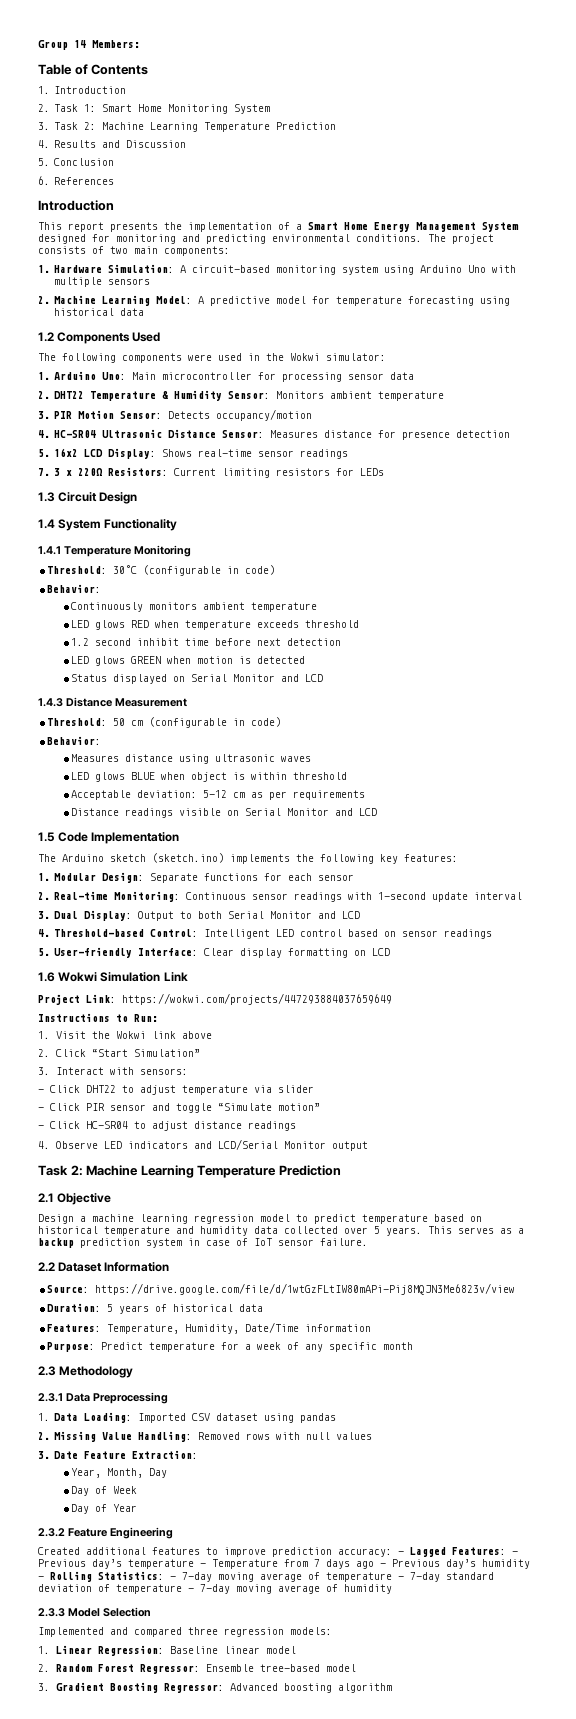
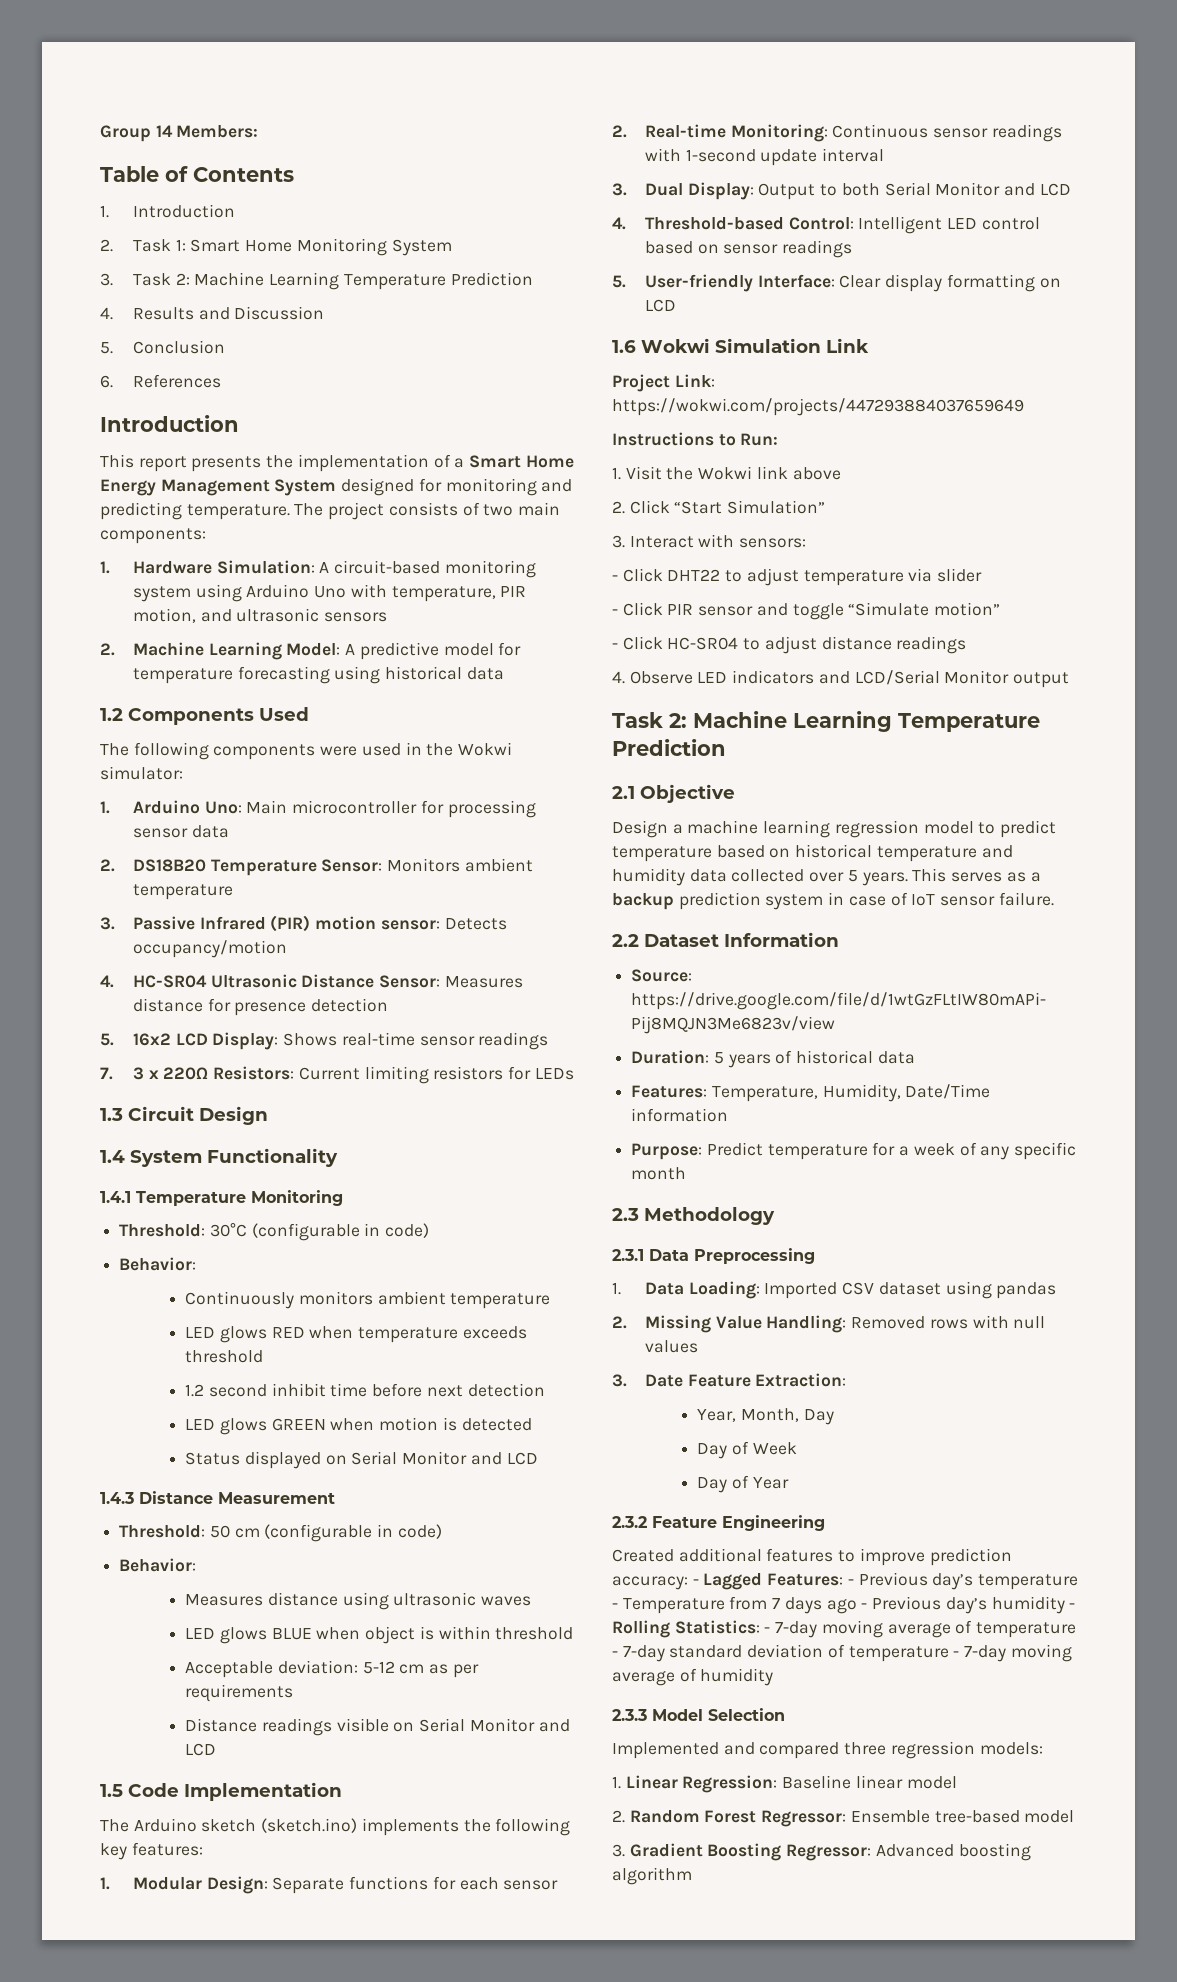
[272,234,422,242] environmental conditions. -> [186,504,290,520] temperature.
[54,277,103,287] multiple -> [391,586,527,602] [133,608,320,623] temperature, PIR motion, and ultrasonic
[54,390,223,401] DHT22 Temperature & Humidity -> [133,859,317,876] DS18B20 Temperature
[54,410,163,419] PIR Motion Sensor: -> [133,915,440,932] Passive Infrared (PIR) motion sensor:

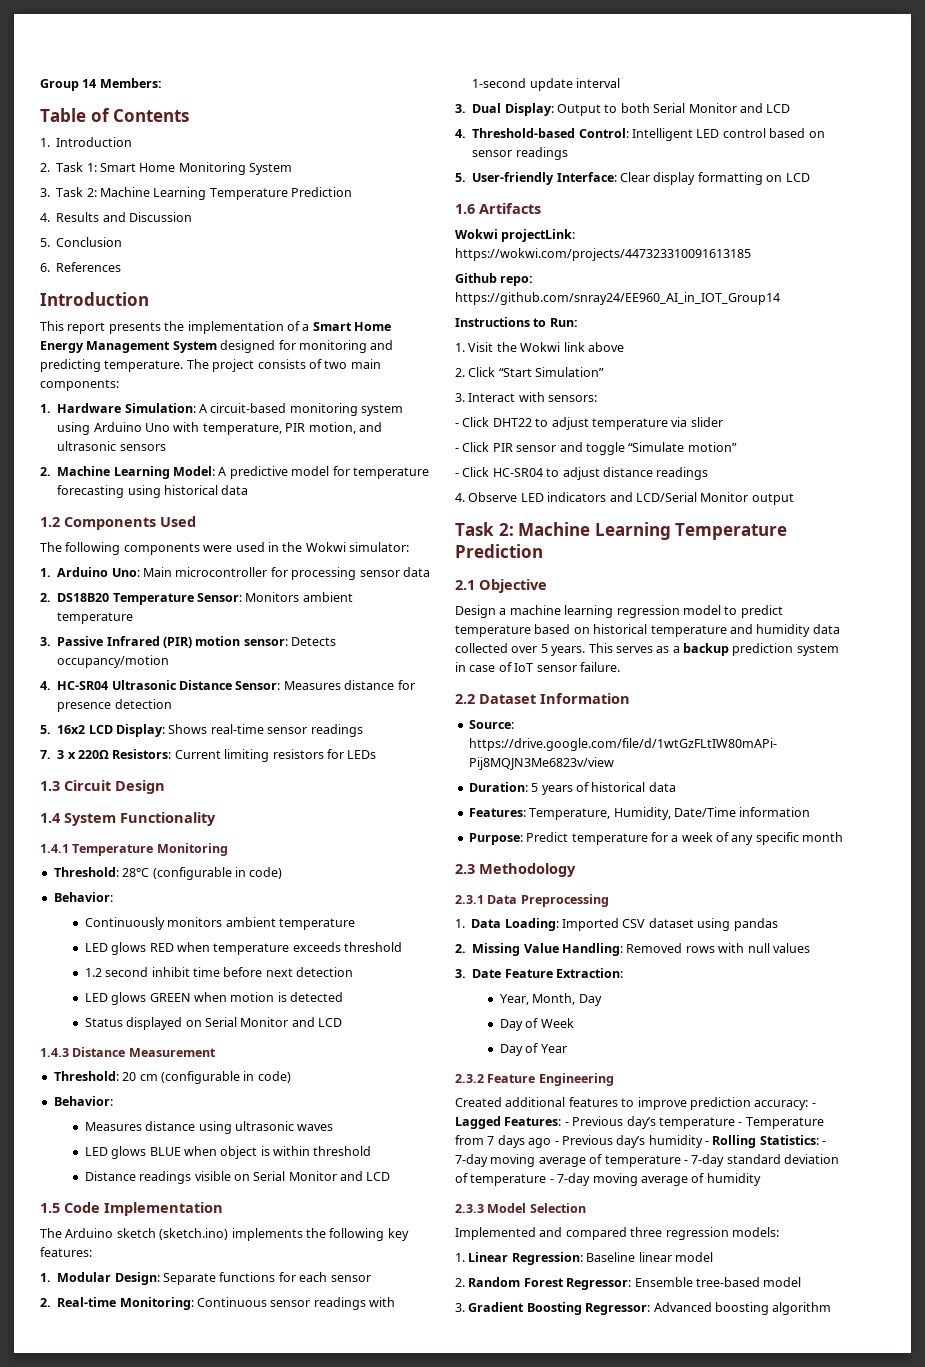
[209,1223,247,1237] 30°C -> [122,868,150,877] 28°C
[209,1525,230,1538] 50 -> [122,1072,137,1081] 20
[185,1660,479,1678] [185,1684,294,1702] // Acceptable deviation: 5-12 cm as per requirements -> (372, 1151) none
[641,338,869,353] [612,374,715,392] [612,398,1024,416] Wokwi Simulation Link // Project Link: https://wokwi.com/projects/447293884037659649 -> [479,203,541,214] [455,229,576,242] [455,248,751,261] [455,273,534,286] [455,292,780,305] Artifacts // Wokwi projectLink: https://wokwi.com/projects/447323310091613185 // Github repo: https://github.com/snray24/EE960_AI_in_IOT_Group14

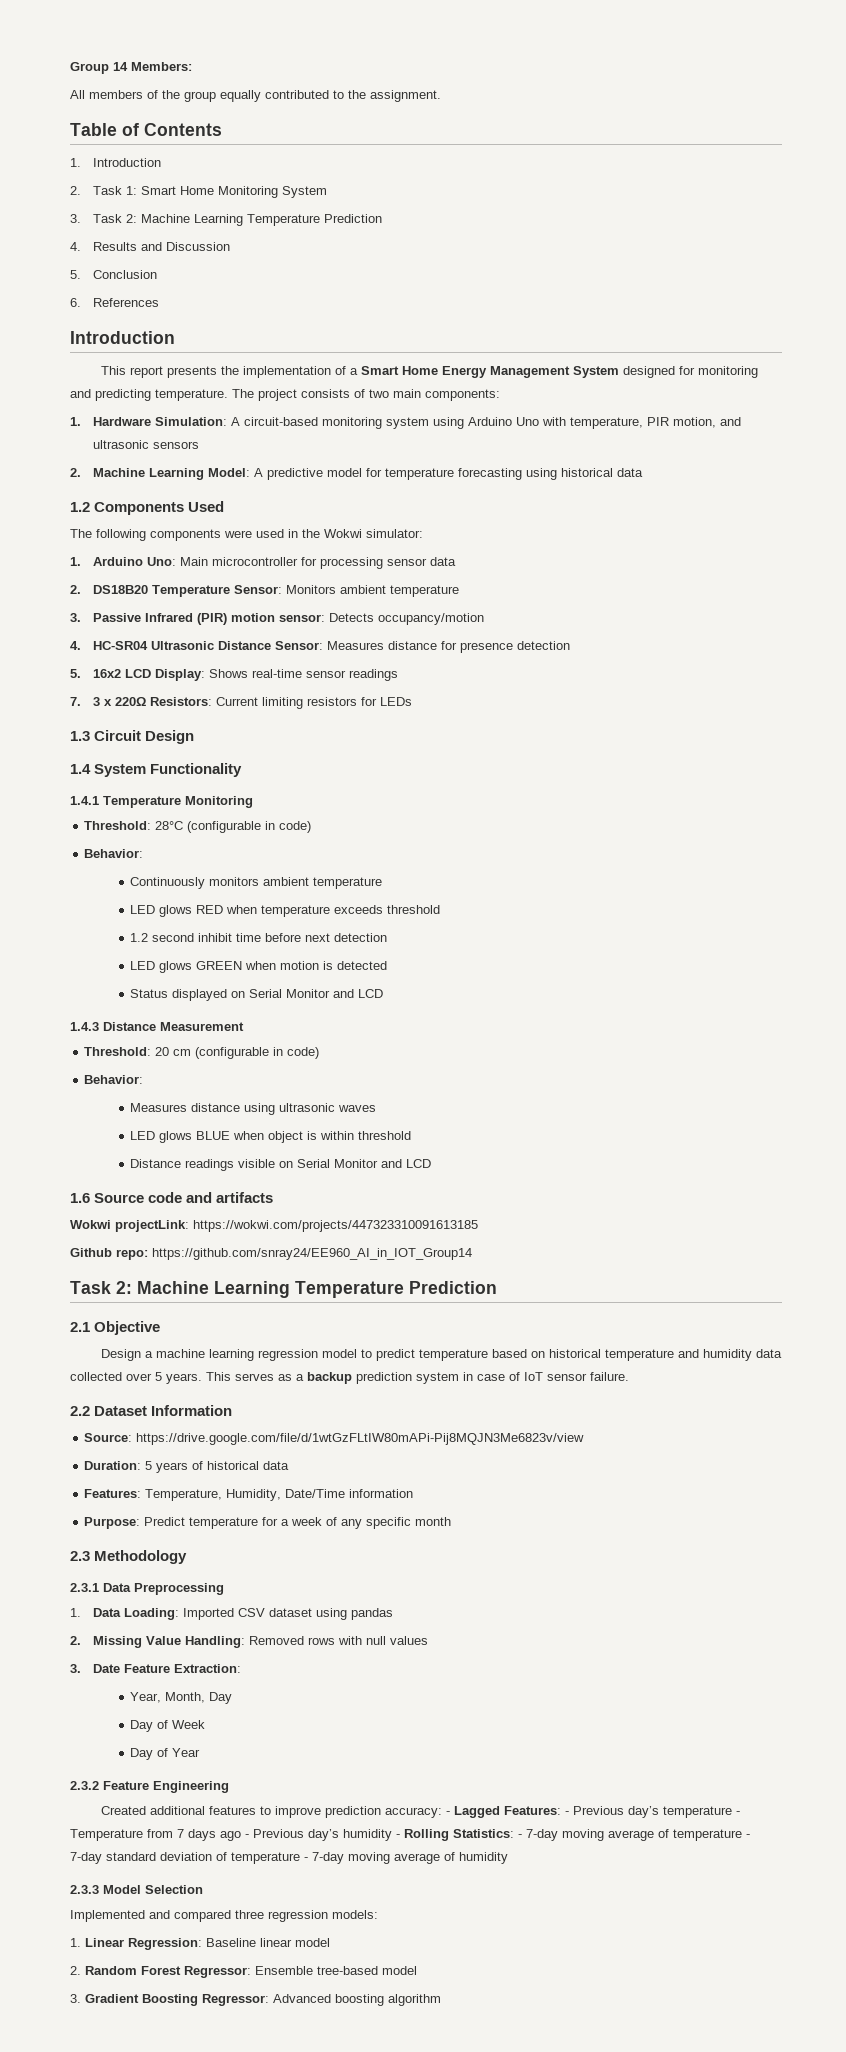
(162, 83) none -> [70,90,441,102] // All members of the group equally contributed to the assignment.
[40,1202,223,1216] [40,1228,409,1241] [40,1247,92,1257] [40,1272,371,1285] [40,1297,396,1310] [472,78,620,91] [455,103,791,116] [455,128,825,141] [472,147,568,160] [455,172,810,185] [455,203,541,214] 1.5 Code Implementation // The Arduino sketch (sketch.ino) implements the following key features: // 1. Modular Design: Separate functions for each sensor // 2. Real-time Monitoring: Continuous sensor readings with 1-second update interval // 3. Dual Display: Output to both Serial Monitor and LCD // 4. Threshold-based Control: Intelligent LED control based on sensor readings // 5. User-friendly Interface: Clear display formatting on LCD // 1.6 Artifacts -> [70,1192,274,1203] 1.6 Source code and artifacts
[455,317,578,327] [455,342,624,352] [455,367,605,377] [455,392,598,402] [455,417,723,430] [455,442,737,455] [455,467,709,480] [455,492,794,505] // Instructions to Run: // 1. Visit the Wokwi link above // 2. Click “Start Simulation” // 3. Interact with sensors: // - Click DHT22 to adjust temperature via slider // - Click PIR sensor and toggle “Simulate motion” // - Click HC-SR04 to adjust distance readings // 4. Observe LED indicators and LCD/Serial Monitor output -> (472, 1254) none

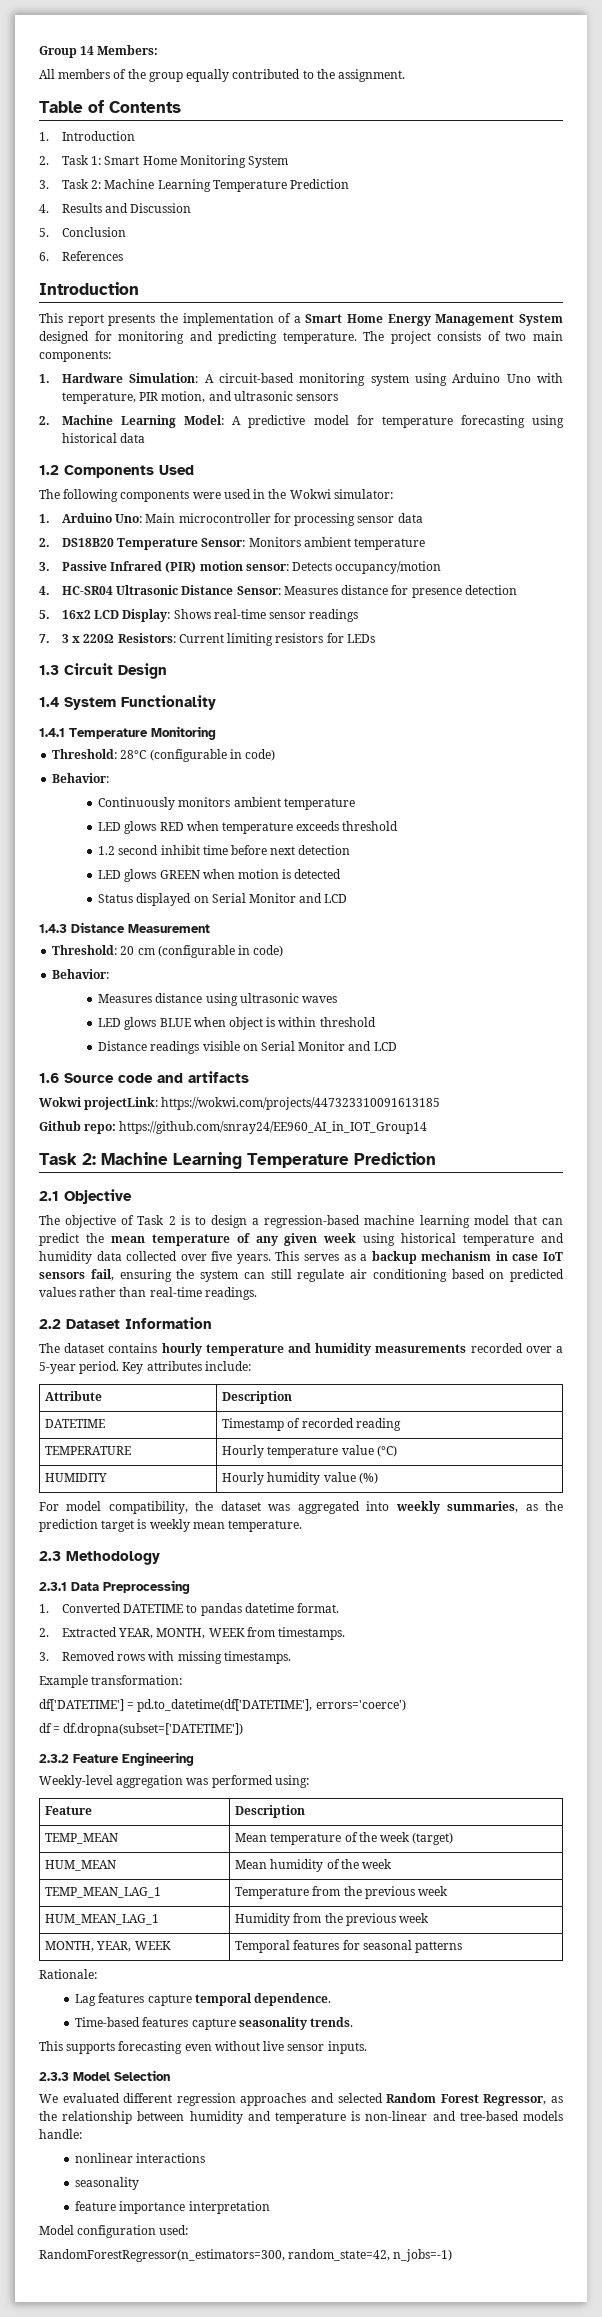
[100,1349,545,1361] Design a machine learning regression model to predict temperature based on -> [39,1215,563,1228] [39,1233,396,1246] The objective of Task 2 is to design a regression-based machine learning model that can predict the mean temperature of any given week using
[155,1372,162,1381] 5 -> [211,1251,233,1261] five
[356,1372,629,1384] [70,1405,233,1416] [84,1433,585,1445] [84,1461,290,1473] [84,1489,414,1501] [84,1517,452,1529] prediction system in case of IoT sensor failure. // 2.2 Dataset Information // Source: https://drive.google.com/file/d/1wtGzFLtIW80mAPi-Pij8MQJN3Me6823v/view // Duration: 5 years of historical data // Features: Temperature, Humidity, Date/Time information // Purpose: Predict temperature for a week of any specific month -> [421,1251,563,1261] [39,1269,564,1282] [39,1287,257,1300] [39,1317,212,1329] [39,1343,563,1356] [39,1361,251,1374] [45,1391,103,1401] [222,1391,293,1404] [45,1419,106,1428] [222,1418,401,1431] [45,1446,132,1455] [222,1445,397,1458] [45,1473,108,1482] [222,1472,378,1485] [39,1501,563,1514] [39,1519,303,1532] mechanism in case IoT sensors fail, ensuring the system can still regulate air conditioning based on predicted values rather than real-time readings. // 2.2 Dataset Information // The dataset contains hourly temperature and humidity measurements recorded over a 5-year period. Key attributes include: // Attribute | Description // DATETIME | Timestamp of recorded reading // TEMPERATURE | Hourly temperature value (°C) // HUMIDITY | Hourly humidity value (%) // For model compatibility, the dataset was aggregated into weekly summaries, as the prediction target is weekly mean temperature.
[93,1608,348,1620] Data Loading: Imported CSV dataset using -> [61,1603,198,1613] Converted DATETIME to
[70,1636,429,1648] [70,1664,242,1673] [130,1692,233,1704] [130,1720,206,1732] [130,1748,201,1760] [70,1781,229,1793] [100,1806,740,1818] [70,1829,750,1841] [70,1852,508,1864] [70,1885,203,1894] [70,1910,378,1922] [70,1938,330,1950] [70,1966,417,1978] [70,1994,441,2006] // 2. Missing Value Handling: Removed rows with null values // 3. Date Feature Extraction: // Year, Month, Day // Day of Week // Day of Year // 2.3.2 Feature Engineering // Created additional features to improve prediction accuracy: - Lagged Features: - Previous day’s temperature - Temperature from 7 days ago - Previous day’s humidity - Rolling Statistics: - 7-day moving average of temperature - 7-day standard deviation of temperature - 7-day moving average of humidity // 2.3.3 Model Selection // Implemented and compared three regression models: // 1. Linear Regression: Baseline linear model // 2. Random Forest Regressor: Ensemble tree-based model // 3. Gradient Boosting Regressor: Advanced boosting algorithm -> [244,1603,340,1613] [39,1627,346,1640] [39,1651,291,1664] [39,1675,183,1688] [39,1699,406,1712] [39,1723,244,1736] [39,1752,194,1766] [39,1775,309,1788] [45,1806,93,1815] [235,1805,306,1818] [45,1833,119,1844] [235,1832,454,1845] [45,1860,117,1871] [235,1859,393,1872] [45,1887,162,1898] [235,1886,449,1899] [45,1914,160,1925] [235,1913,430,1926] [45,1941,171,1952] [235,1940,463,1953] [39,1969,97,1979] [75,1993,332,2006] [75,2017,354,2030] [39,2041,367,2054] [39,2070,170,2081] [39,2093,564,2106] [39,2111,563,2124] [39,2129,82,2139] [75,2153,206,2163] [75,2177,140,2190] [75,2201,270,2214] [39,2225,189,2238] [39,2249,453,2262] datetime format. // 2. Extracted YEAR, MONTH, WEEK from timestamps. // 3. Removed rows with missing timestamps. // Example transformation: // df['DATETIME'] = pd.to_datetime(df['DATETIME'], errors='coerce') // df = df.dropna(subset=['DATETIME']) // 2.3.2 Feature Engineering // Weekly-level aggregation was performed using: // Feature | Description // TEMP_MEAN | Mean temperature of the week (target) // HUM_MEAN | Mean humidity of the week // TEMP_MEAN_LAG_1 | Temperature from the previous week // HUM_MEAN_LAG_1 | Humidity from the previous week // MONTH, YEAR, WEEK | Temporal features for seasonal patterns // Rationale: // Lag features capture temporal dependence. // Time-based features capture seasonality trends. // This supports forecasting even without live sensor inputs. // 2.3.3 Model Selection // We evaluated different regression approaches and selected Random Forest Regressor, as the relationship between humidity and temperature is non-linear and tree-based models handle: // nonlinear interactions // seasonality // feature importance interpretation // Model configuration used: // RandomForestRegressor(n_estimators=300, random_state=42, n_jobs=-1)

